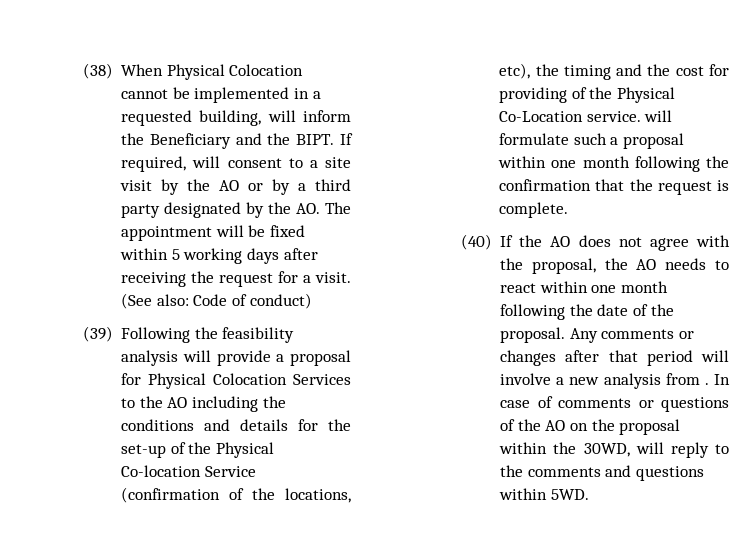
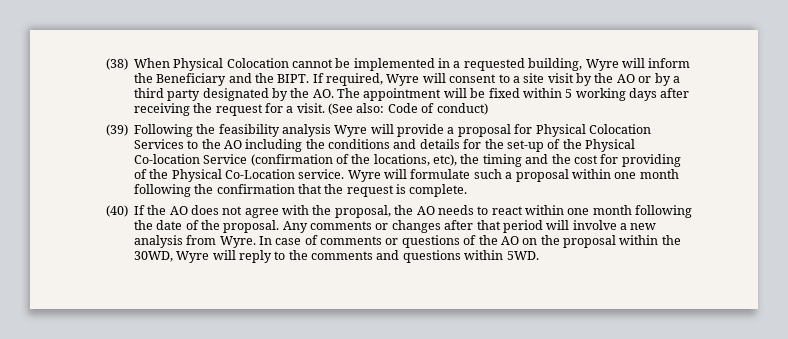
(262, 118) none -> [585,59,619,71] Wyre
(187, 164) none -> [386,74,420,86] Wyre
(179, 358) none -> [334,125,368,137] Wyre
(641, 116) none -> [347,170,381,182] Wyre
[704,383,709,385] . -> [219,236,256,248] Wyre.
(630, 450) none -> [176,251,210,263] Wyre

